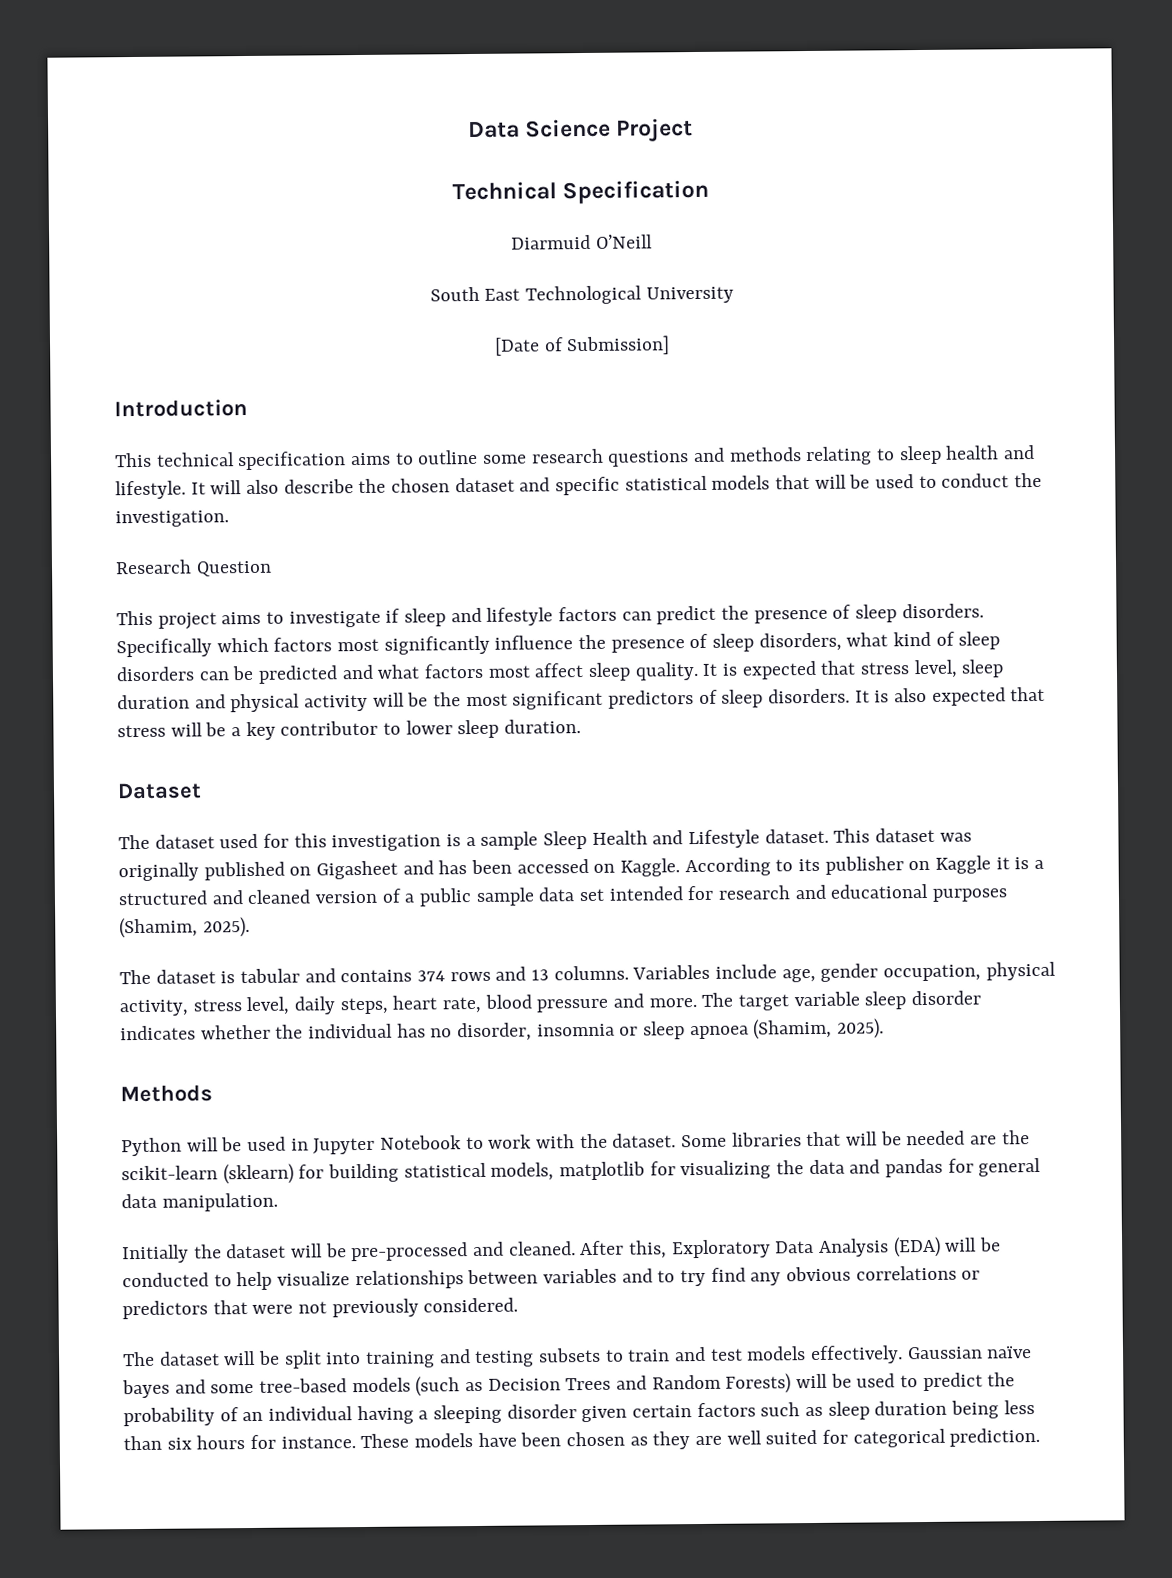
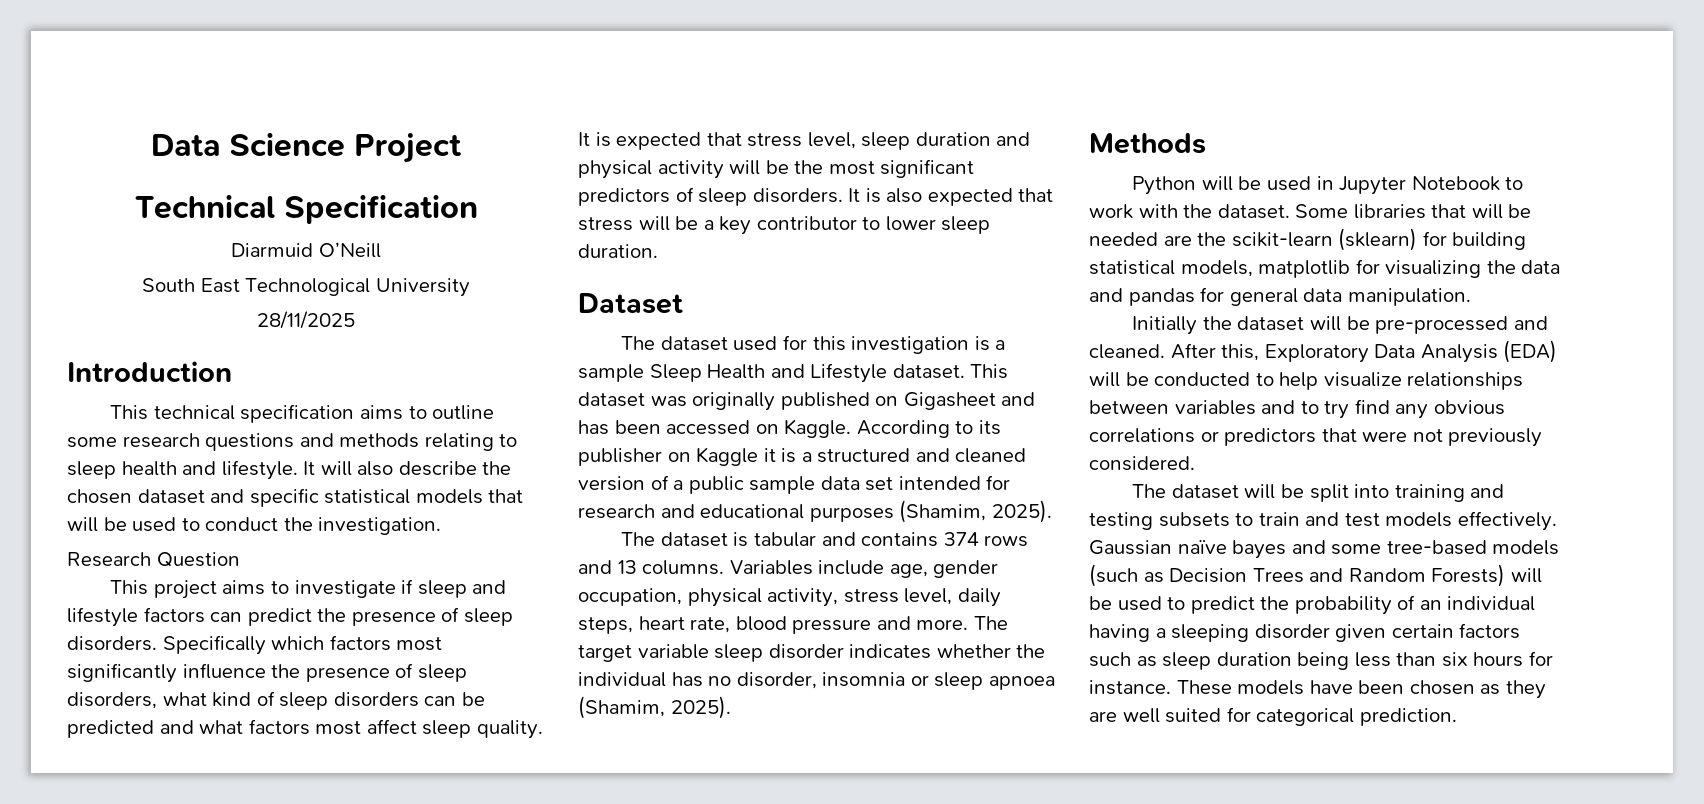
[493,335,671,356] [Date of Submission] -> [257,311,355,329] 28/11/2025

